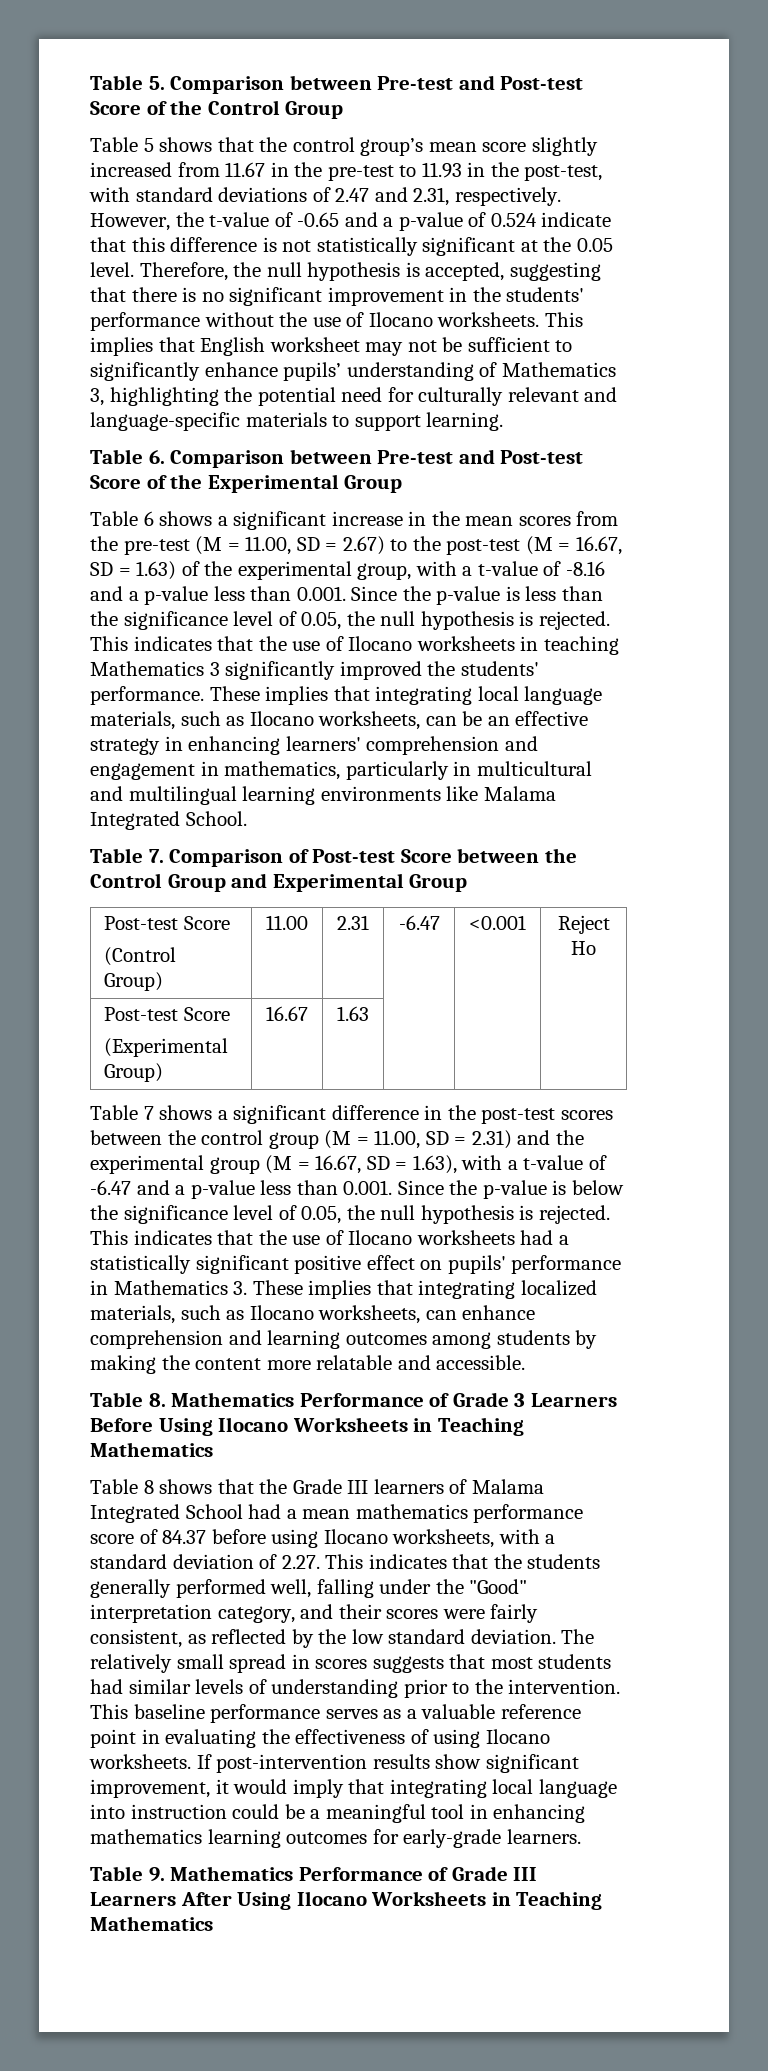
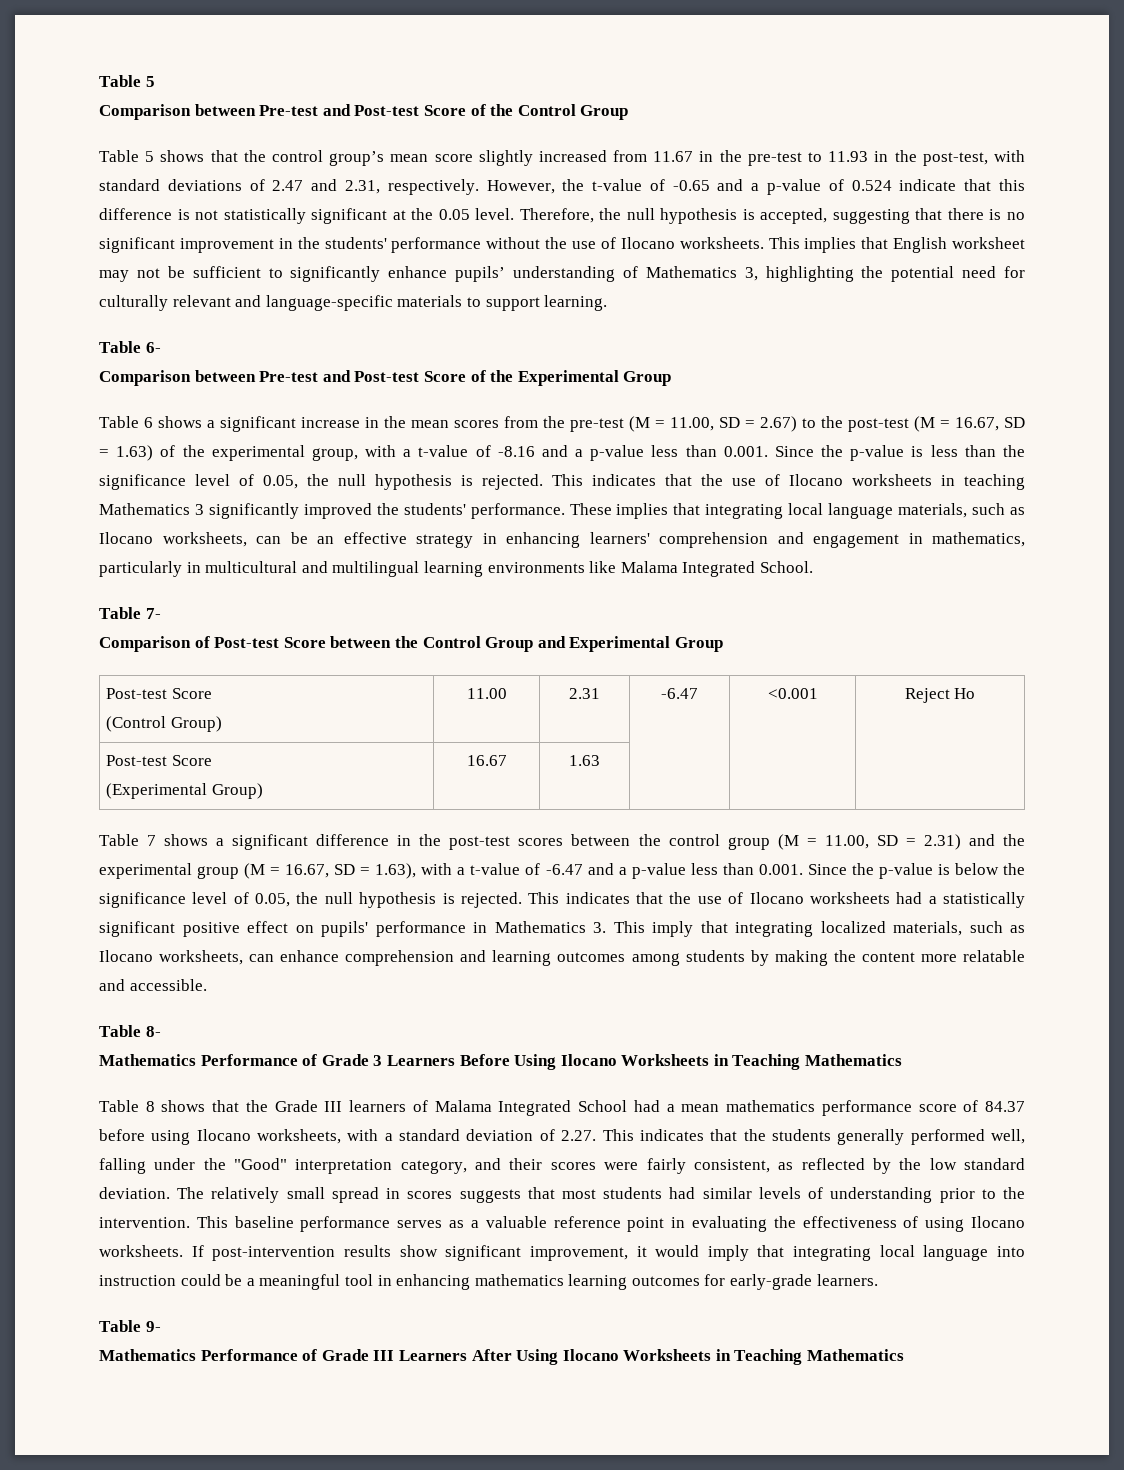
[90,75,165,90] Table 5. -> [99,75,155,87] Table 5 //
[148,450,165,464] 6. -> [145,342,161,353] 6- //
[148,849,164,863] 7. -> [145,608,161,619] 7- //
[252,1280,372,1299] These implies -> [613,921,693,937] This imply
[148,1393,166,1407] 8. -> [145,1026,161,1037] 8- //
[148,1867,165,1882] 9. -> [145,1321,161,1332] 9- //

